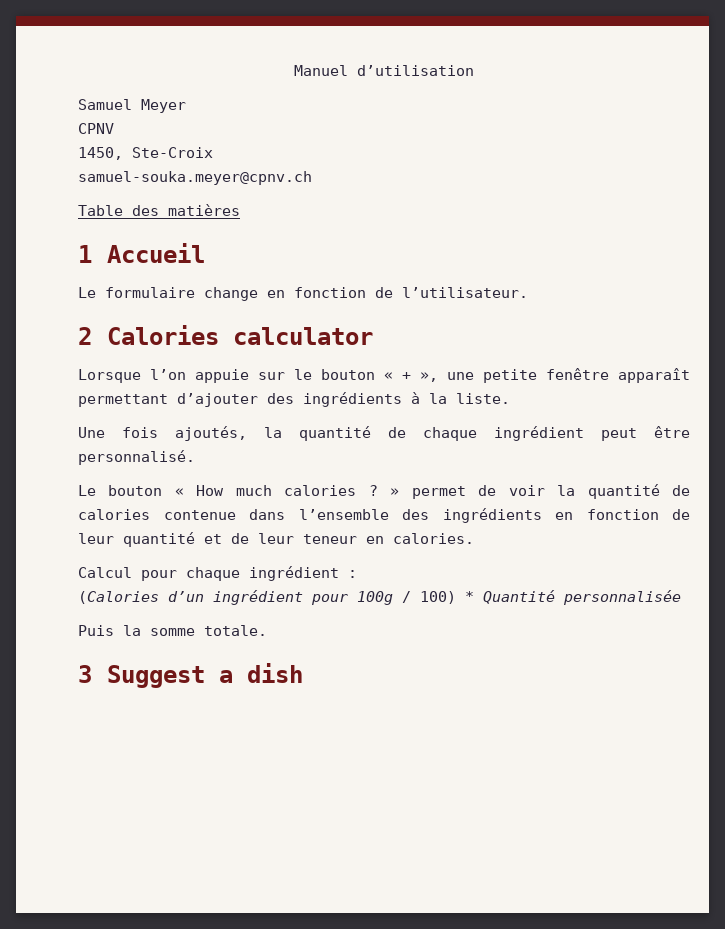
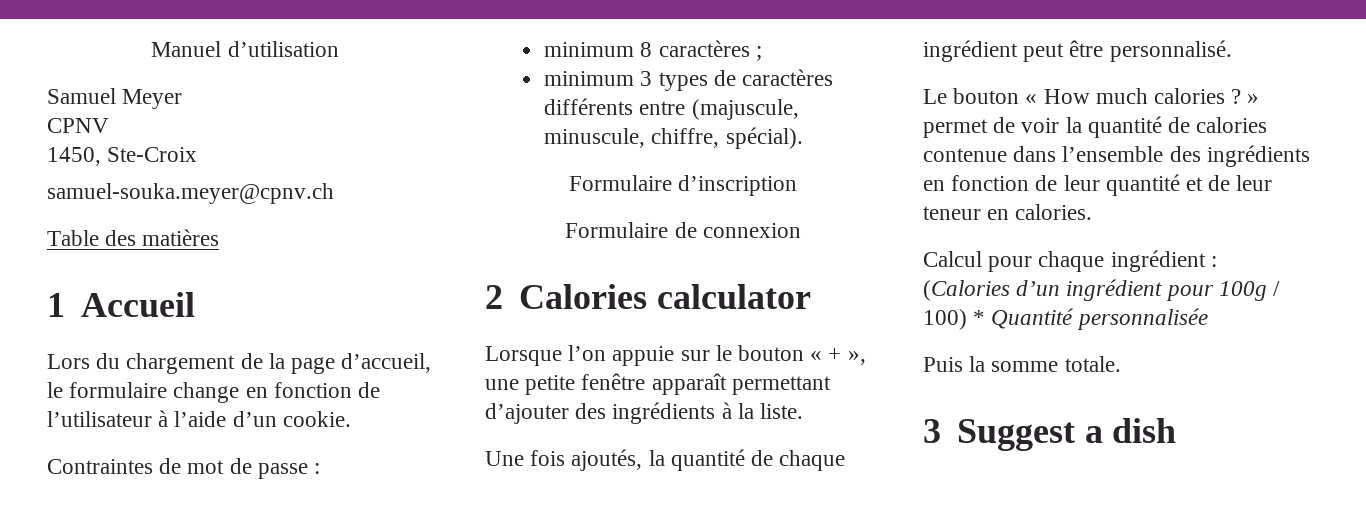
[78,287,96,298] Le -> [47,353,432,374] [47,382,63,398] Lors du chargement de la page d’accueil, le
[402,287,528,298] l’utilisateur. -> [47,410,351,427] [47,458,321,479] [544,40,762,61] [544,69,833,91] [544,98,799,120] [544,127,803,149] [568,175,798,196] [565,222,801,238] l’utilisateur à l’aide d’un cookie. // Contraintes de mot de passe : // minimum 8 caractères ; // minimum 3 types de caractères différents entre (majuscule, minuscule, chiffre, spécial). // Formulaire d’inscription // Formulaire de connexion

